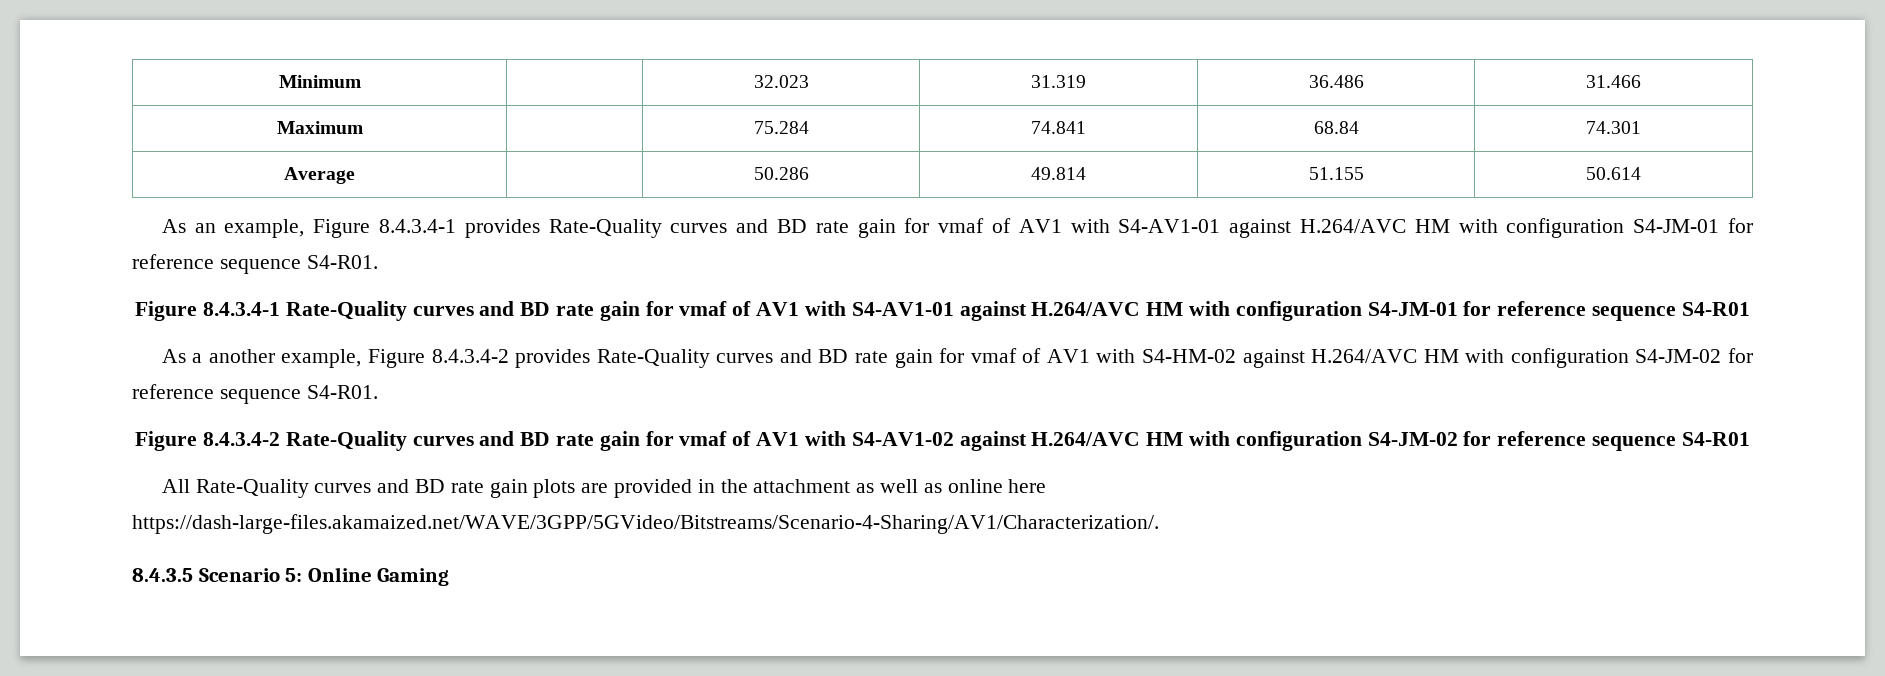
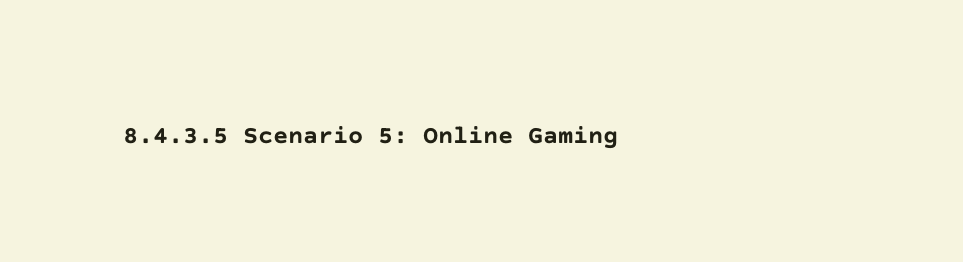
[278,75,361,88] [753,75,809,88] [1031,75,1086,88] [1308,75,1364,88] [1586,75,1641,88] [276,121,363,134] [753,121,809,134] [1031,121,1086,134] [1313,121,1359,134] [1586,121,1641,134] [284,167,355,184] [753,167,809,180] [1031,167,1086,180] [1308,167,1364,180] [1586,167,1641,180] [161,218,1754,238] [132,254,378,274] [135,301,1750,321] [161,348,1754,368] [132,384,378,404] [135,431,1750,451] [161,479,1047,498] [132,514,1159,534] Minimum | | 32.023 | 31.319 | 36.486 | 31.466 // Maximum | | 75.284 | 74.841 | 68.84 | 74.301 // Average | | 50.286 | 49.814 | 51.155 | 50.614 // As an example, Figure 8.4.3.4-1 provides Rate-Quality curves and BD rate gain for vmaf of AV1 with S4-AV1-01 against H.264/AVC HM with configuration S4-JM-01 for reference sequence S4-R01. // Figure 8.4.3.4-1 Rate-Quality curves and BD rate gain for vmaf of AV1 with S4-AV1-01 against H.264/AVC HM with configuration S4-JM-01 for reference sequence S4-R01 // As a another example, Figure 8.4.3.4-2 provides Rate-Quality curves and BD rate gain for vmaf of AV1 with S4-HM-02 against H.264/AVC HM with configuration S4-JM-02 for reference sequence S4-R01. // Figure 8.4.3.4-2 Rate-Quality curves and BD rate gain for vmaf of AV1 with S4-AV1-02 against H.264/AVC HM with configuration S4-JM-02 for reference sequence S4-R01 // All Rate-Quality curves and BD rate gain plots are provided in the attachment as well as online here https://dash-large-files.akamaized.net/WAVE/3GPP/5GVideo/Bitstreams/Scenario-4-Sharing/AV1/Characterization/. // -> (123, 135) none

